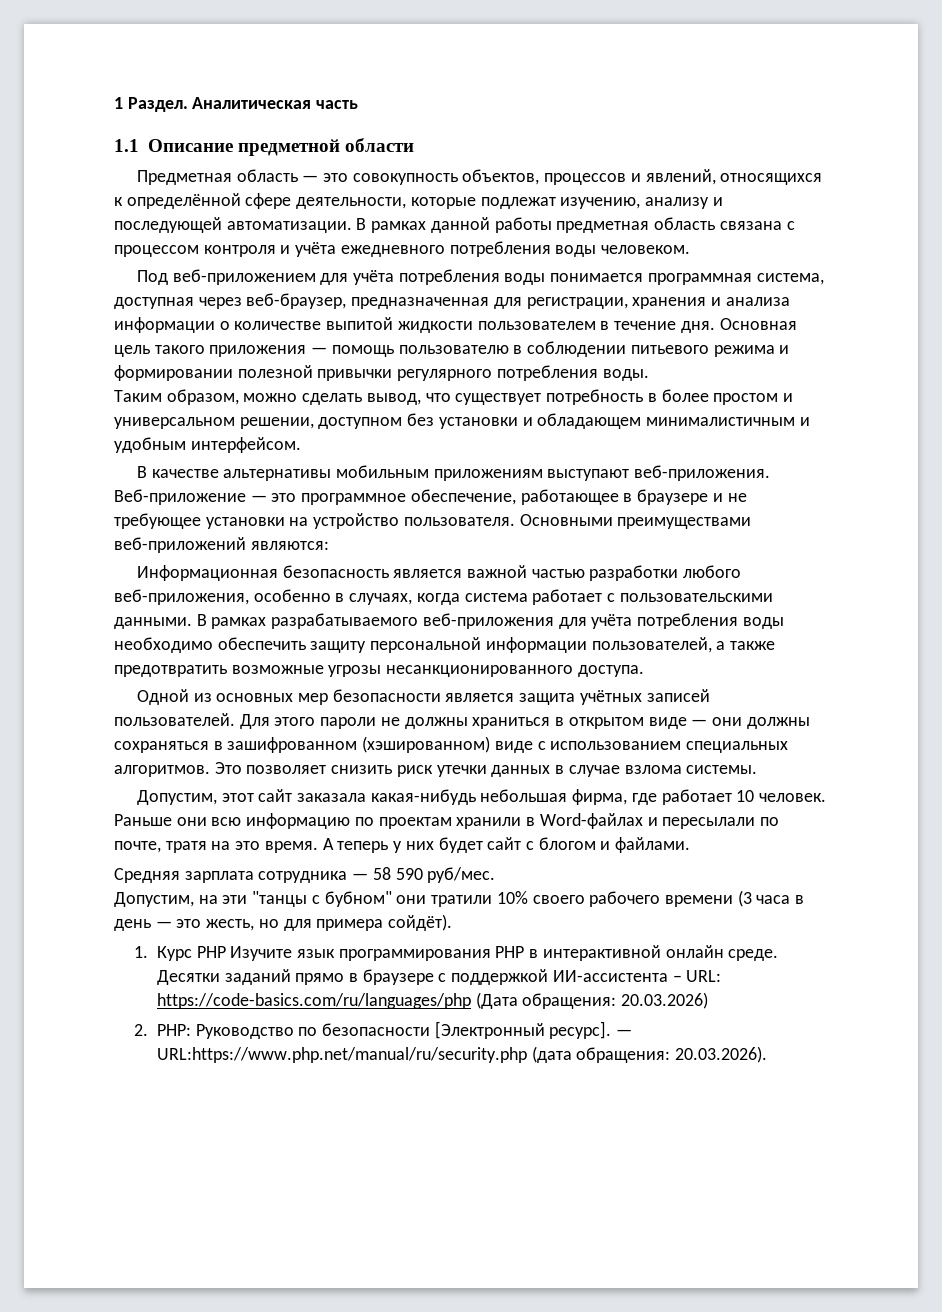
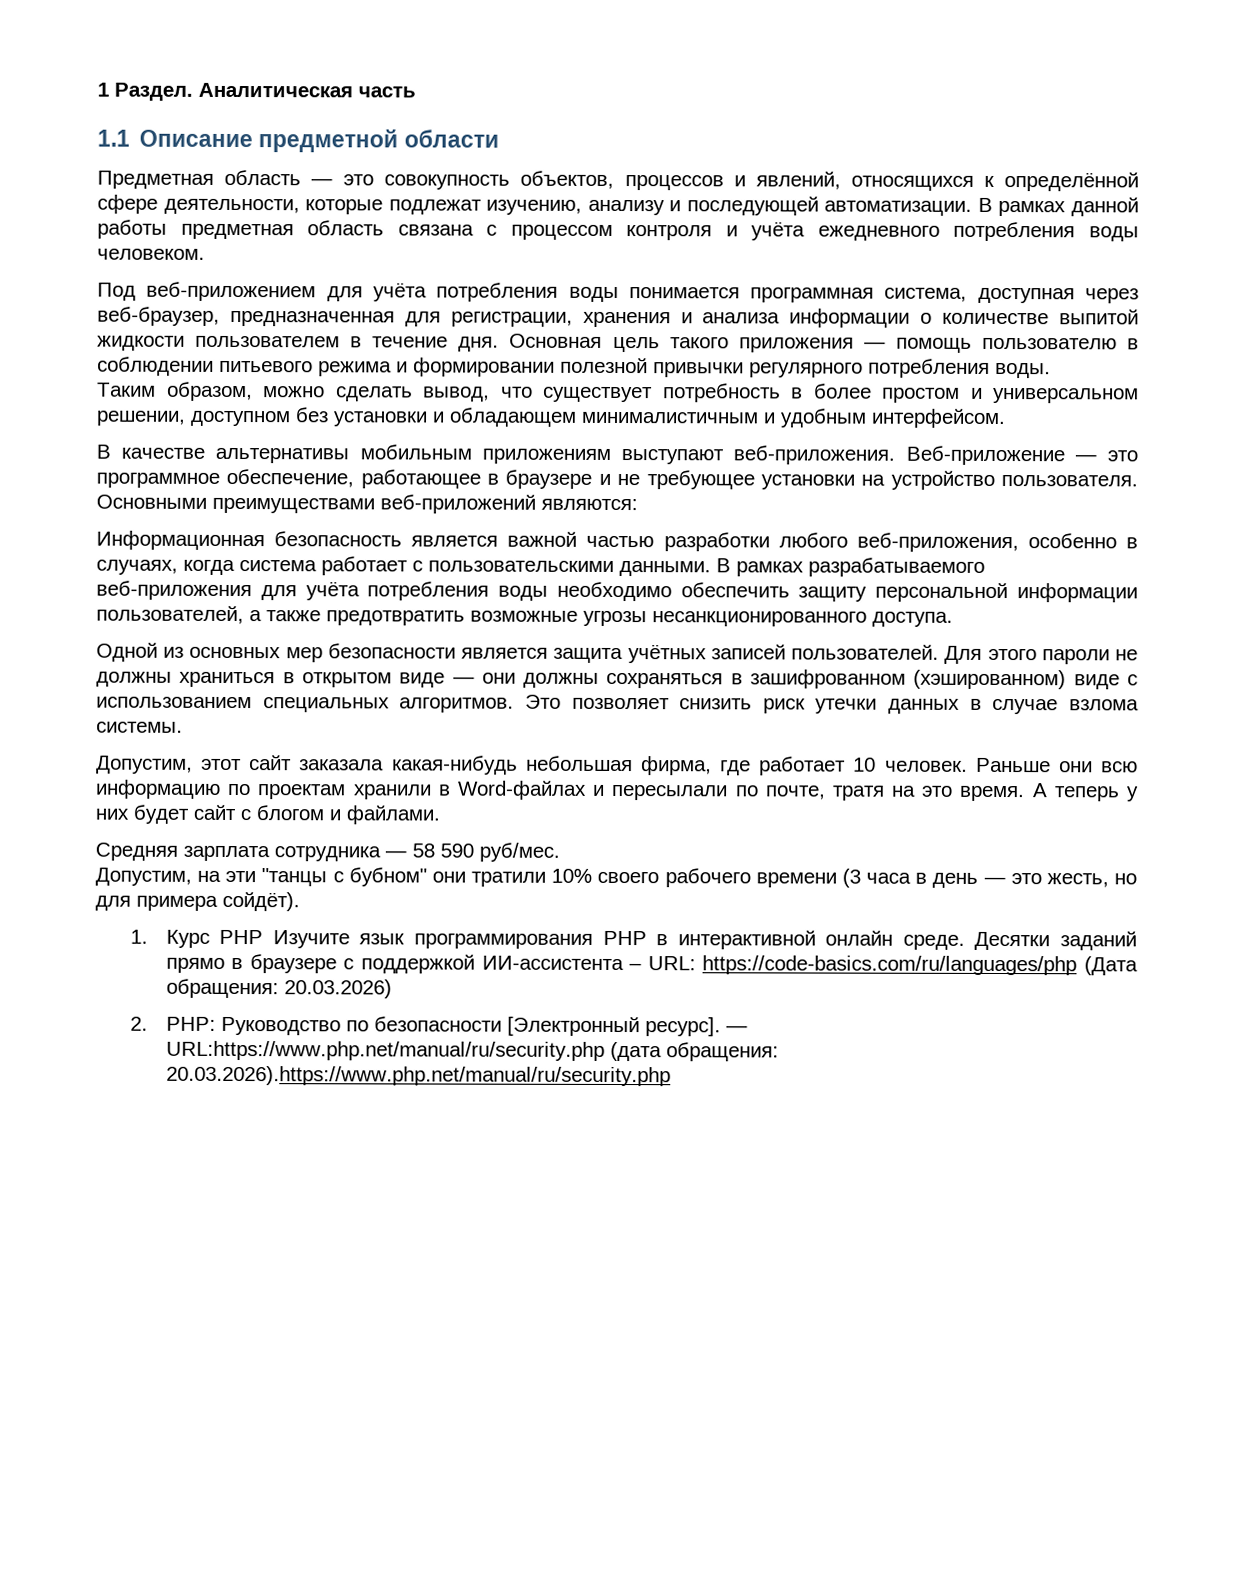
[674,1046,767,1063] 20.03.2026). -> [165,1065,671,1087] 20.03.2026).https://www.php.net/manual/ru/security.php

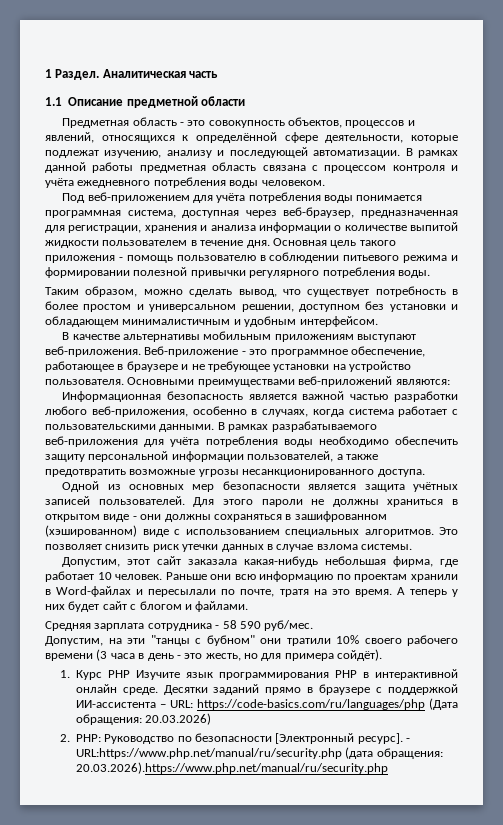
[311,178,334,186] — -> [179,122,184,126] -
[863,341,886,349] — -> [118,257,123,261] -
[1074,454,1097,462] — -> [241,351,246,355] -
[452,676,475,684] — -> [132,516,137,520] -
[385,850,407,858] — -> [215,625,220,629] -
[983,876,1006,885] — -> [176,655,181,659] -
[725,1025,748,1033] — -> [406,738,411,742] -

